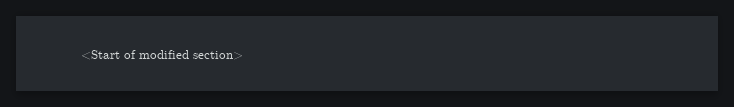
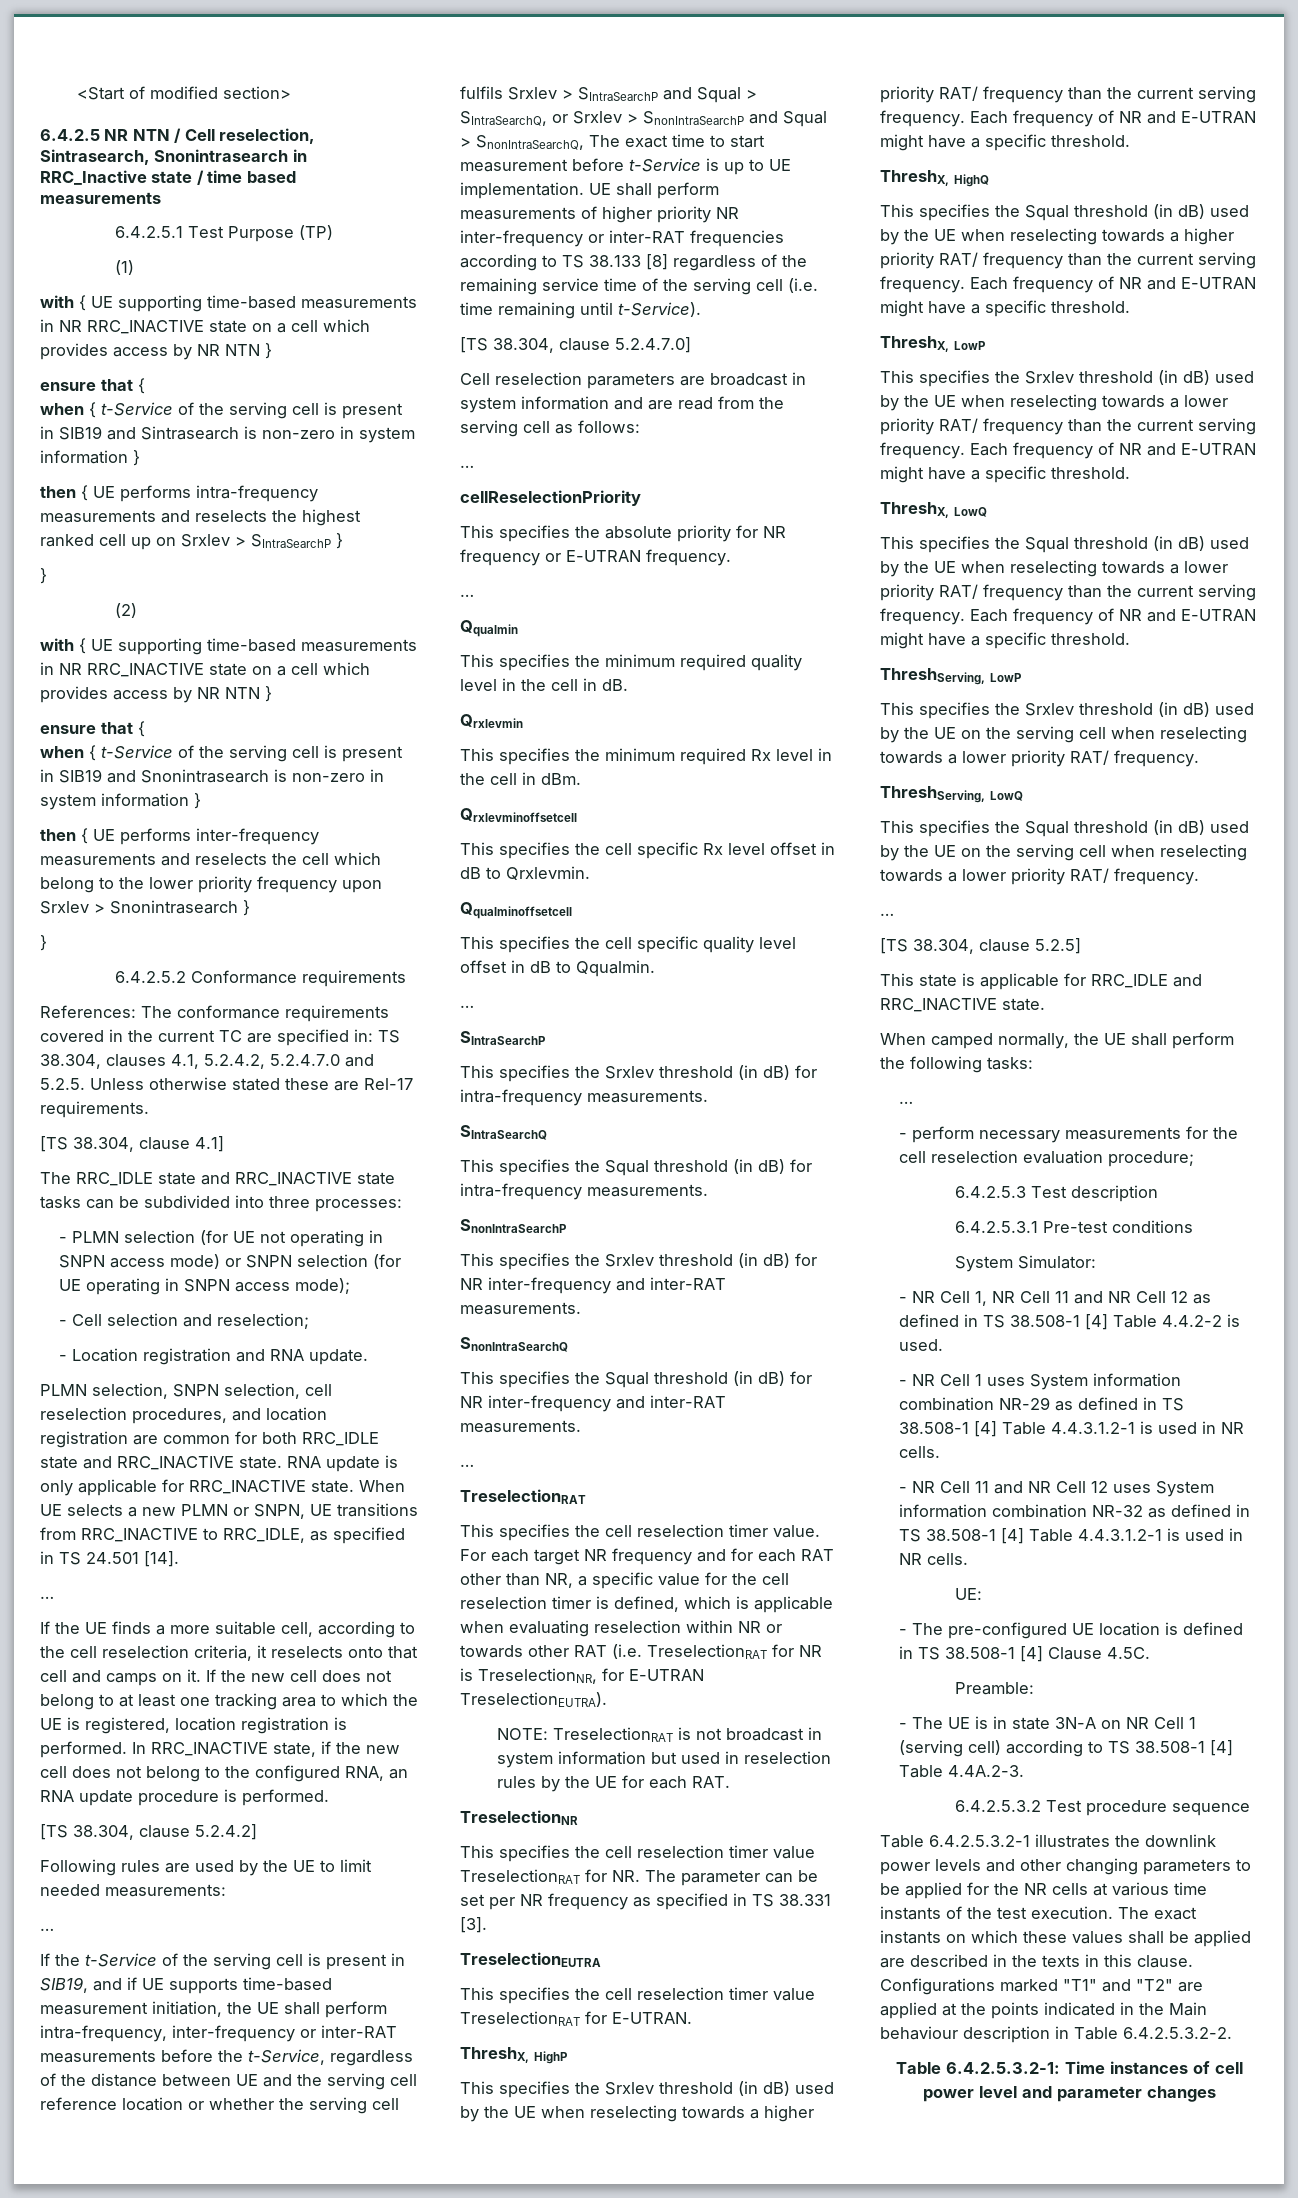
(243, 55) none -> [40,128,316,144] [40,149,307,165] [40,170,296,185] [40,192,161,204] [114,225,333,242] [114,260,134,275] [40,295,417,312] [40,319,370,334] [40,343,272,360] [40,378,145,394] [40,402,403,419] [40,426,415,443] [40,450,140,466] [40,485,318,502] [40,509,361,526] [40,533,343,550] [40,568,47,584] [114,603,137,618] [40,638,417,655] [40,662,370,677] [40,686,272,703] [40,721,145,737] [40,745,403,762] [40,769,384,783] [40,793,201,810] [40,828,319,845] [40,852,381,866] [40,876,382,893] [40,900,250,916] [40,935,47,951] [114,970,406,987] [40,1005,389,1022] [40,1029,400,1046] [40,1054,374,1069] [40,1077,413,1091] [40,1101,149,1118] [40,1136,224,1152] [40,1172,395,1186] [40,1195,402,1212] [58,1230,383,1247] [58,1254,401,1269] [58,1278,350,1295] [58,1313,309,1329] [58,1348,368,1365] [40,1383,332,1399] [40,1407,327,1424] [40,1431,379,1448] [40,1455,398,1472] [40,1479,405,1496] [40,1503,418,1519] [40,1527,405,1544] [40,1551,179,1567] [40,1596,54,1599] [40,1621,415,1638] [40,1645,418,1661] [40,1669,392,1686] [40,1693,418,1710] [40,1717,347,1734] [40,1741,400,1758] [40,1765,408,1782] [40,1789,329,1806] [40,1824,257,1840] [40,1859,372,1876] [40,1884,226,1897] [40,1928,54,1931] [40,1953,405,1970] [40,1977,332,1994] [40,2001,387,2018] [40,2025,397,2042] [40,2049,413,2066] [40,2073,417,2090] [40,2097,399,2114] [460,86,757,103] [460,111,827,127] [460,134,765,150] [460,158,791,175] [460,182,719,199] [460,206,739,223] [460,230,784,247] [460,254,807,271] [460,278,818,295] [460,302,701,319] [460,337,691,353] [460,372,806,389] [460,396,784,413] [460,420,640,437] [460,465,474,468] [460,490,641,506] [460,525,786,542] [460,549,731,566] [460,594,474,597] [460,620,518,637] [460,654,802,671] [460,678,628,691] [460,714,523,728] [460,748,832,765] [460,772,581,785] [460,808,577,822] [460,842,835,859] [460,866,590,880] [460,902,572,919] [460,936,796,953] [460,960,655,977] [460,1005,474,1008] [460,1031,545,1045] [460,1065,817,1082] [460,1089,708,1106] [460,1125,547,1140] [460,1159,812,1176] [460,1183,708,1200] [460,1219,566,1233] [460,1253,817,1270] [460,1277,726,1294] [460,1302,581,1315] [460,1337,568,1352] [460,1371,812,1388] [460,1395,726,1412] [460,1420,581,1433] [460,1464,474,1467] [460,1489,586,1504] [460,1524,820,1541] [460,1548,834,1565] [460,1572,789,1589] [460,1596,833,1613] [460,1620,782,1637] [460,1644,822,1659] [460,1668,704,1684] [460,1692,607,1707] [497,1727,823,1742] [497,1751,832,1768] [497,1775,731,1792] [460,1810,578,1825] [460,1845,815,1862] [460,1869,818,1886] [460,1893,831,1910] [460,1917,487,1933] [460,1952,601,1967] [460,1987,815,2004] [460,2011,692,2026] [460,2047,567,2064] [460,2081,834,2098] [460,2105,814,2122] [880,86,1256,103] [880,110,1256,127] [880,134,1130,151] [880,170,989,187] [880,204,1249,221] [880,228,1234,245] [880,252,1256,269] [880,276,1256,293] [880,300,1130,317] [880,336,985,352] [880,370,1254,387] [880,394,1228,411] [880,418,1256,435] [880,442,1256,459] [880,466,1130,483] [880,502,987,518] [880,536,1249,553] [880,560,1228,577] [880,584,1256,601] [880,608,1256,625] [880,632,1130,649] [880,668,1021,685] [880,702,1254,719] [880,726,1247,743] [880,750,1199,767] [880,786,1023,803] [880,820,1249,837] [880,844,1247,861] [880,868,1199,885] [880,913,894,916] [880,938,1081,954] [880,973,1202,990] [880,998,1045,1012] [880,1032,1234,1049] [880,1056,1033,1073] [898,1101,913,1104] [898,1126,1238,1143] [898,1150,1194,1167] [954,1185,1158,1202] [954,1220,1193,1233] [954,1255,1096,1272] [898,1291,1211,1306] [898,1314,1240,1330] [898,1339,943,1351] [898,1373,1181,1390] [898,1397,1184,1411] [898,1421,1244,1437] [898,1446,940,1458] [898,1481,1214,1497] [898,1504,1250,1518] [898,1528,1243,1544] [898,1553,968,1565] [954,1588,982,1600] [898,1622,1243,1639] [898,1646,1150,1662] [954,1682,1034,1695] [898,1716,1196,1730] [898,1740,1233,1757] [898,1765,1024,1778] [954,1800,1250,1816] [880,1834,1216,1848] [880,1858,1251,1875] [880,1882,1207,1899] [880,1906,1197,1920] [880,1930,1251,1947] [880,1954,1193,1968] [880,1978,1203,1995] [880,2002,1207,2019] [880,2026,1232,2043] [895,2061,1243,2074] [922,2086,1216,2102] // 6.4.2.5 NR NTN / Cell reselection, Sintrasearch, Snonintrasearch in RRC_Inactive state / time based measurements // 6.4.2.5.1 Test Purpose (TP) // (1) // with { UE supporting time-based measurements in NR RRC_INACTIVE state on a cell which provides access by NR NTN } // ensure that { // when { t-Service of the serving cell is present in SIB19 and Sintrasearch is non-zero in system information } // then { UE performs intra-frequency measurements and reselects the highest ranked cell up on Srxlev > SIntraSearchP } // } // (2) // with { UE supporting time-based measurements in NR RRC_INACTIVE state on a cell which provides access by NR NTN } // ensure that { // when { t-Service of the serving cell is present in SIB19 and Snonintrasearch is non-zero in system information } // then { UE performs inter-frequency measurements and reselects the cell which belong to the lower priority frequency upon Srxlev > Snonintrasearch } // } // 6.4.2.5.2 Conformance requirements // References: The conformance requirements covered in the current TC are specified in: TS 38.304, clauses 4.1, 5.2.4.2, 5.2.4.7.0 and 5.2.5. Unless otherwise stated these are Rel-17 requirements. // [TS 38.304, clause 4.1] // The RRC_IDLE state and RRC_INACTIVE state tasks can be subdivided into three processes: // - PLMN selection (for UE not operating in SNPN access mode) or SNPN selection (for UE operating in SNPN access mode); // - Cell selection and reselection; // - Location registration and RNA update. // PLMN selection, SNPN selection, cell reselection procedures, and location registration are common for both RRC_IDLE state and RRC_INACTIVE state. RNA update is only applicable for RRC_INACTIVE state. When UE selects a new PLMN or SNPN, UE transitions from RRC_INACTIVE to RRC_IDLE, as specified in TS 24.501 [14]. // … // If the UE finds a more suitable cell, according to the cell reselection criteria, it reselects onto that cell and camps on it. If the new cell does not belong to at least one tracking area to which the UE is registered, location registration is performed. In RRC_INACTIVE state, if the new cell does not belong to the configured RNA, an RNA update procedure is performed. // [TS 38.304, clause 5.2.4.2] // Following rules are used by the UE to limit needed measurements: // … // If the t-Service of the serving cell is present in SIB19, and if UE supports time-based measurement initiation, the UE shall perform intra-frequency, inter-frequency or inter-RAT measurements before the t-Service, regardless of the distance between UE and the serving cell reference location or whether the serving cell fulfils Srxlev > SIntraSearchP and Squal > SIntraSearchQ, or Srxlev > SnonIntraSearchP and Squal > SnonIntraSearchQ, The exact time to start measurement before t-Service is up to UE implementation. UE shall perform measurements of higher priority NR inter-frequency or inter-RAT frequencies according to TS 38.133 [8] regardless of the remaining service time of the serving cell (i.e. time remaining until t-Service). // [TS 38.304, clause 5.2.4.7.0] // Cell reselection parameters are broadcast in system information and are read from the serving cell as follows: // … // cellReselectionPriority // This specifies the absolute priority for NR frequency or E-UTRAN frequency. // … // Qqualmin // This specifies the minimum required quality level in the cell in dB. // Qrxlevmin // This specifies the minimum required Rx level in the cell in dBm. // Qrxlevminoffsetcell // This specifies the cell specific Rx level offset in dB to Qrxlevmin. // Qqualminoffsetcell // This specifies the cell specific quality level offset in dB to Qqualmin. // … // SIntraSearchP // This specifies the Srxlev threshold (in dB) for intra-frequency measurements. // SIntraSearchQ // This specifies the Squal threshold (in dB) for intra-frequency measurements. // SnonIntraSearchP // This specifies the Srxlev threshold (in dB) for NR inter-frequency and inter-RAT measurements. // SnonIntraSearchQ // This specifies the Squal threshold (in dB) for NR inter-frequency and inter-RAT measurements. // … // TreselectionRAT // This specifies the cell reselection timer value. For each target NR frequency and for each RAT other than NR, a specific value for the cell reselection timer is defined, which is applicable when evaluating reselection within NR or towards other RAT (i.e. TreselectionRAT for NR is TreselectionNR, for E-UTRAN TreselectionEUTRA). // NOTE: TreselectionRAT is not broadcast in system information but used in reselection rules by the UE for each RAT. // TreselectionNR // This specifies the cell reselection timer value TreselectionRAT for NR. The parameter can be set per NR frequency as specified in TS 38.331 [3]. // TreselectionEUTRA // This specifies the cell reselection timer value TreselectionRAT for E-UTRAN. // ThreshX, HighP // This specifies the Srxlev threshold (in dB) used by the UE when reselecting towards a higher priority RAT/ frequency than the current serving frequency. Each frequency of NR and E-UTRAN might have a specific threshold. // ThreshX, HighQ // This specifies the Squal threshold (in dB) used by the UE when reselecting towards a higher priority RAT/ frequency than the current serving frequency. Each frequency of NR and E-UTRAN might have a specific threshold. // ThreshX, LowP // This specifies the Srxlev threshold (in dB) used by the UE when reselecting towards a lower priority RAT/ frequency than the current serving frequency. Each frequency of NR and E-UTRAN might have a specific threshold. // ThreshX, LowQ // This specifies the Squal threshold (in dB) used by the UE when reselecting towards a lower priority RAT/ frequency than the current serving frequency. Each frequency of NR and E-UTRAN might have a specific threshold. // ThreshServing, LowP // This specifies the Srxlev threshold (in dB) used by the UE on the serving cell when reselecting towards a lower priority RAT/ frequency. // ThreshServing, LowQ // This specifies the Squal threshold (in dB) used by the UE on the serving cell when reselecting towards a lower priority RAT/ frequency. // … // [TS 38.304, clause 5.2.5] // This state is applicable for RRC_IDLE and RRC_INACTIVE state. // When camped normally, the UE shall perform the following tasks: // … // - perform necessary measurements for the cell reselection evaluation procedure; // 6.4.2.5.3 Test description // 6.4.2.5.3.1 Pre-test conditions // System Simulator: // - NR Cell 1, NR Cell 11 and NR Cell 12 as defined in TS 38.508-1 [4] Table 4.4.2-2 is used. // - NR Cell 1 uses System information combination NR-29 as defined in TS 38.508-1 [4] Table 4.4.3.1.2-1 is used in NR cells. // - NR Cell 11 and NR Cell 12 uses System information combination NR-32 as defined in TS 38.508-1 [4] Table 4.4.3.1.2-1 is used in NR cells. // UE: // - The pre-configured UE location is defined in TS 38.508-1 [4] Clause 4.5C. // Preamble: // - The UE is in state 3N-A on NR Cell 1 (serving cell) according to TS 38.508-1 [4] Table 4.4A.2-3. // 6.4.2.5.3.2 Test procedure sequence // Table 6.4.2.5.3.2-1 illustrates the downlink power levels and other changing parameters to be applied for the NR cells at various time instants of the test execution. The exact instants on which these values shall be applied are described in the texts in this clause. Configurations marked "T1" and "T2" are applied at the points indicated in the Main behaviour description in Table 6.4.2.5.3.2-2. // Table 6.4.2.5.3.2-1: Time instances of cell power level and parameter changes

